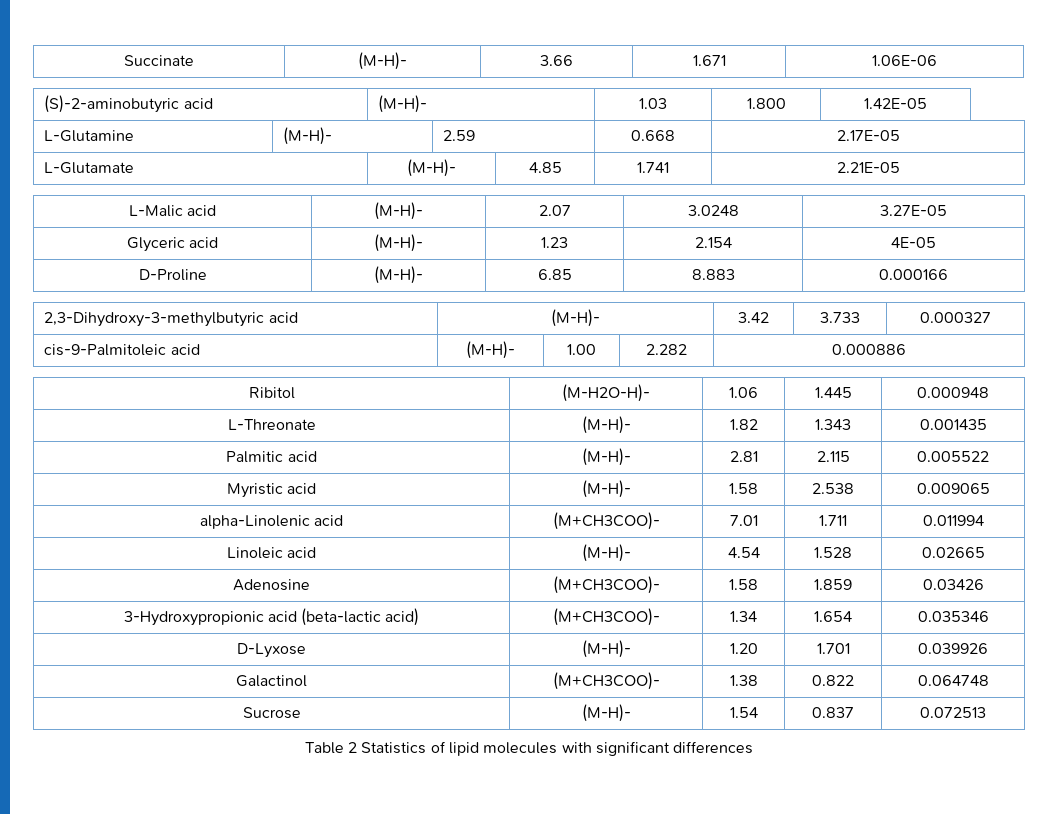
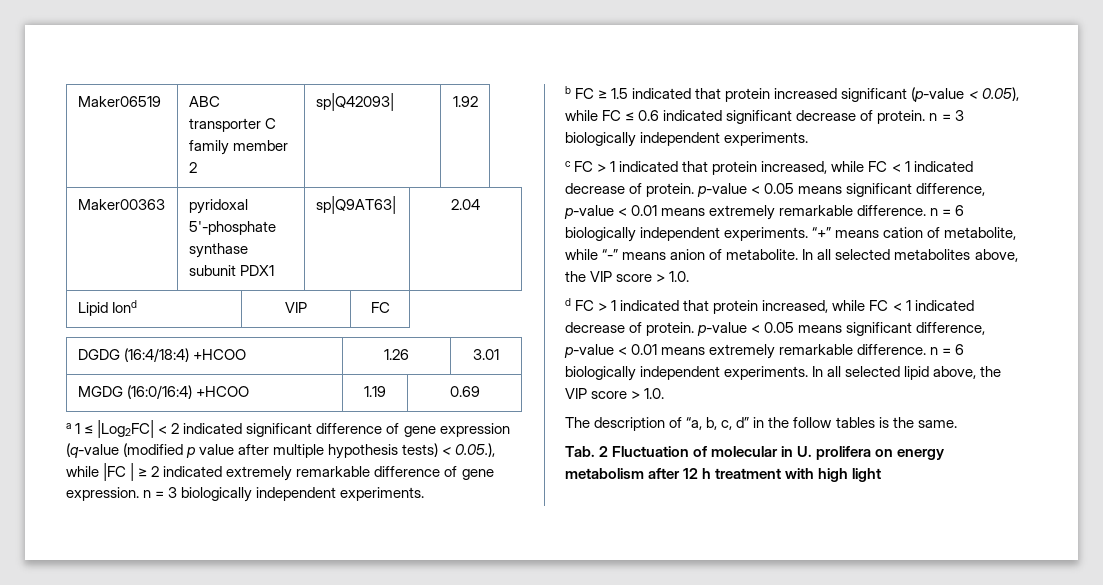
[124,55,194,66] [358,52,407,70] [540,55,573,66] [692,55,726,66] [872,55,937,66] [44,95,213,113] [378,95,428,113] [639,98,667,109] [746,98,786,109] [864,98,927,109] [44,130,135,142] [283,127,333,145] [443,130,476,141] [631,130,675,141] [836,130,900,141] [44,162,135,174] [407,159,456,177] [528,162,562,173] [637,162,669,173] [836,162,900,173] [128,205,217,217] [374,202,423,220] [538,205,571,216] [687,205,739,216] [880,205,947,216] [126,237,219,252] [374,234,423,252] [541,237,568,248] [694,237,732,248] [891,237,936,248] [138,269,207,281] [374,266,423,284] [537,269,572,280] [691,269,735,280] [879,269,948,280] [44,312,298,327] [551,309,600,327] [738,312,769,323] [820,312,860,323] [920,312,991,323] [44,344,200,356] [466,341,515,359] [567,344,596,355] [646,344,687,355] [832,344,906,355] [248,387,295,399] [562,384,650,402] [729,387,758,398] [814,387,852,398] [917,387,989,398] [227,419,316,430] [581,416,631,434] [729,419,758,430] [815,419,851,430] [919,419,987,430] [226,451,317,463] [581,448,631,466] [729,451,758,462] [816,451,850,462] [917,451,989,462] [226,483,317,498] [581,480,631,498] [729,483,758,494] [812,483,854,494] [916,483,990,494] [199,515,344,529] [552,512,660,530] [729,515,758,526] [819,515,847,526] [922,515,984,526] [226,547,317,559] [581,544,631,562] [727,547,760,558] [814,547,852,558] [921,547,985,558] [233,579,310,591] [552,576,660,594] [729,579,758,590] [814,579,852,590] [922,579,984,590] [123,608,420,626] [552,608,660,626] [730,611,757,622] [814,611,852,622] [917,611,989,622] [237,643,306,658] [581,640,631,658] [729,643,758,654] [816,643,850,654] [918,643,988,654] [236,675,307,687] [552,672,660,690] [729,675,758,686] [812,675,854,686] [917,675,989,686] [242,707,301,719] [581,704,631,722] [729,707,758,718] [812,707,854,718] [920,707,986,718] [304,741,754,756] Succinate | (M-H)- | 3.66 | 1.671 | 1.06E-06 // (S)-2-aminobutyric acid | (M-H)- | 1.03 | 1.800 | 1.42E-05 // L-Glutamine | (M-H)- | 2.59 | 0.668 | 2.17E-05 // L-Glutamate | (M-H)- | 4.85 | 1.741 | 2.21E-05 // L-Malic acid | (M-H)- | 2.07 | 3.0248 | 3.27E-05 // Glyceric acid | (M-H)- | 1.23 | 2.154 | 4E-05 // D-Proline | (M-H)- | 6.85 | 8.883 | 0.000166 // 2,3-Dihydroxy-3-methylbutyric acid | (M-H)- | 3.42 | 3.733 | 0.000327 // cis-9-Palmitoleic acid | (M-H)- | 1.00 | 2.282 | 0.000886 // Ribitol | (M-H2O-H)- | 1.06 | 1.445 | 0.000948 // L-Threonate | (M-H)- | 1.82 | 1.343 | 0.001435 // Palmitic acid | (M-H)- | 2.81 | 2.115 | 0.005522 // Myristic acid | (M-H)- | 1.58 | 2.538 | 0.009065 // alpha-Linolenic acid | (M+CH3COO)- | 7.01 | 1.711 | 0.011994 // Linoleic acid | (M-H)- | 4.54 | 1.528 | 0.02665 // Adenosine | (M+CH3COO)- | 1.58 | 1.859 | 0.03426 // 3-Hydroxypropionic acid (beta-lactic acid) | (M+CH3COO)- | 1.34 | 1.654 | 0.035346 // D-Lyxose | (M-H)- | 1.20 | 1.701 | 0.039926 // Galactinol | (M+CH3COO)- | 1.38 | 0.822 | 0.064748 // Sucrose | (M-H)- | 1.54 | 0.837 | 0.072513 // Table 2 Statistics of lipid molecules with significant differences -> [77,96,161,107] [188,96,220,107] [188,118,276,132] [188,140,288,155] [188,162,197,173] [315,93,394,111] [452,96,478,107] [77,199,165,210] [188,199,248,214] [188,221,276,235] [188,243,248,258] [188,265,274,276] [315,196,396,214] [451,199,480,210] [77,300,137,316] [285,302,307,313] [370,302,390,313] [77,348,246,362] [384,349,409,360] [473,349,499,360] [77,385,249,399] [364,386,386,397] [449,386,480,397] [66,420,510,438] [66,443,496,459] [66,463,494,481] [66,487,425,502] [565,86,1019,102] [565,110,964,124] [565,132,809,147] [565,161,973,175] [565,183,986,197] [564,205,965,220] [565,227,1017,242] [565,249,1018,262] [565,271,690,282] [565,298,974,314] [565,322,986,336] [564,344,965,359] [565,366,1002,381] [565,388,665,399] [565,417,957,431] [565,446,945,460] [565,468,882,482] Maker06519 | ABC transporter C family member 2 | sp|Q42093| | 1.92 // Maker00363 | pyridoxal 5'-phosphate synthase subunit PDX1 | sp|Q9AT63| | 2.04 // Lipid Iond | VIP | FC // DGDG (16:4/18:4) +HCOO | 1.26 | 3.01 // MGDG (16:0/16:4) +HCOO | 1.19 | 0.69 // a 1 ≤ |Log2FC| < 2 indicated significant difference of gene expression (q-value (modified p value after multiple hypothesis tests) < 0.05.), while |FC | ≥ 2 indicated extremely remarkable difference of gene expression. n = 3 biologically independent experiments. // b FC ≥ 1.5 indicated that protein increased significant (p-value < 0.05), while FC ≤ 0.6 indicated significant decrease of protein. n = 3 biologically independent experiments. // c FC > 1 indicated that protein increased, while FC < 1 indicated decrease of protein. p-value < 0.05 means significant difference, p-value < 0.01 means extremely remarkable difference. n = 6 biologically independent experiments. “+” means cation of metabolite, while “-” means anion of metabolite. In all selected metabolites above, the VIP score > 1.0. // d FC > 1 indicated that protein increased, while FC < 1 indicated decrease of protein. p-value < 0.05 means significant difference, p-value < 0.01 means extremely remarkable difference. n = 6 biologically independent experiments. In all selected lipid above, the VIP score > 1.0. // The description of “a, b, c, d” in the follow tables is the same. // Tab. 2 Fluctuation of molecular in U. prolifera on energy metabolism after 12 h treatment with high light

